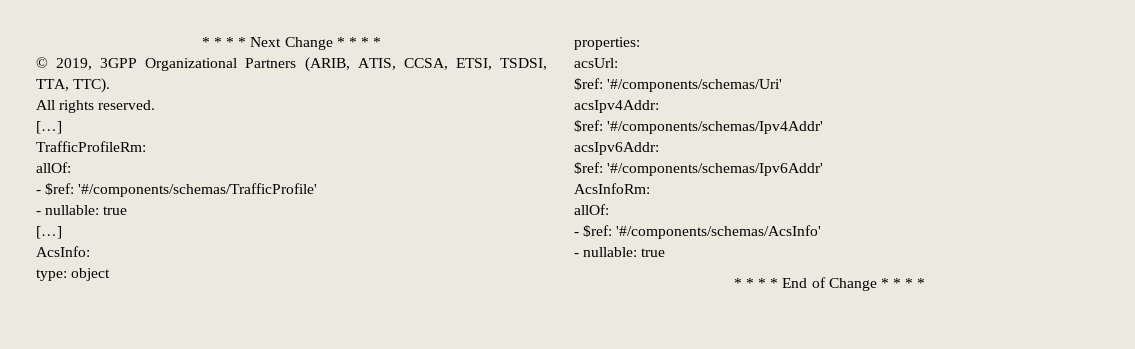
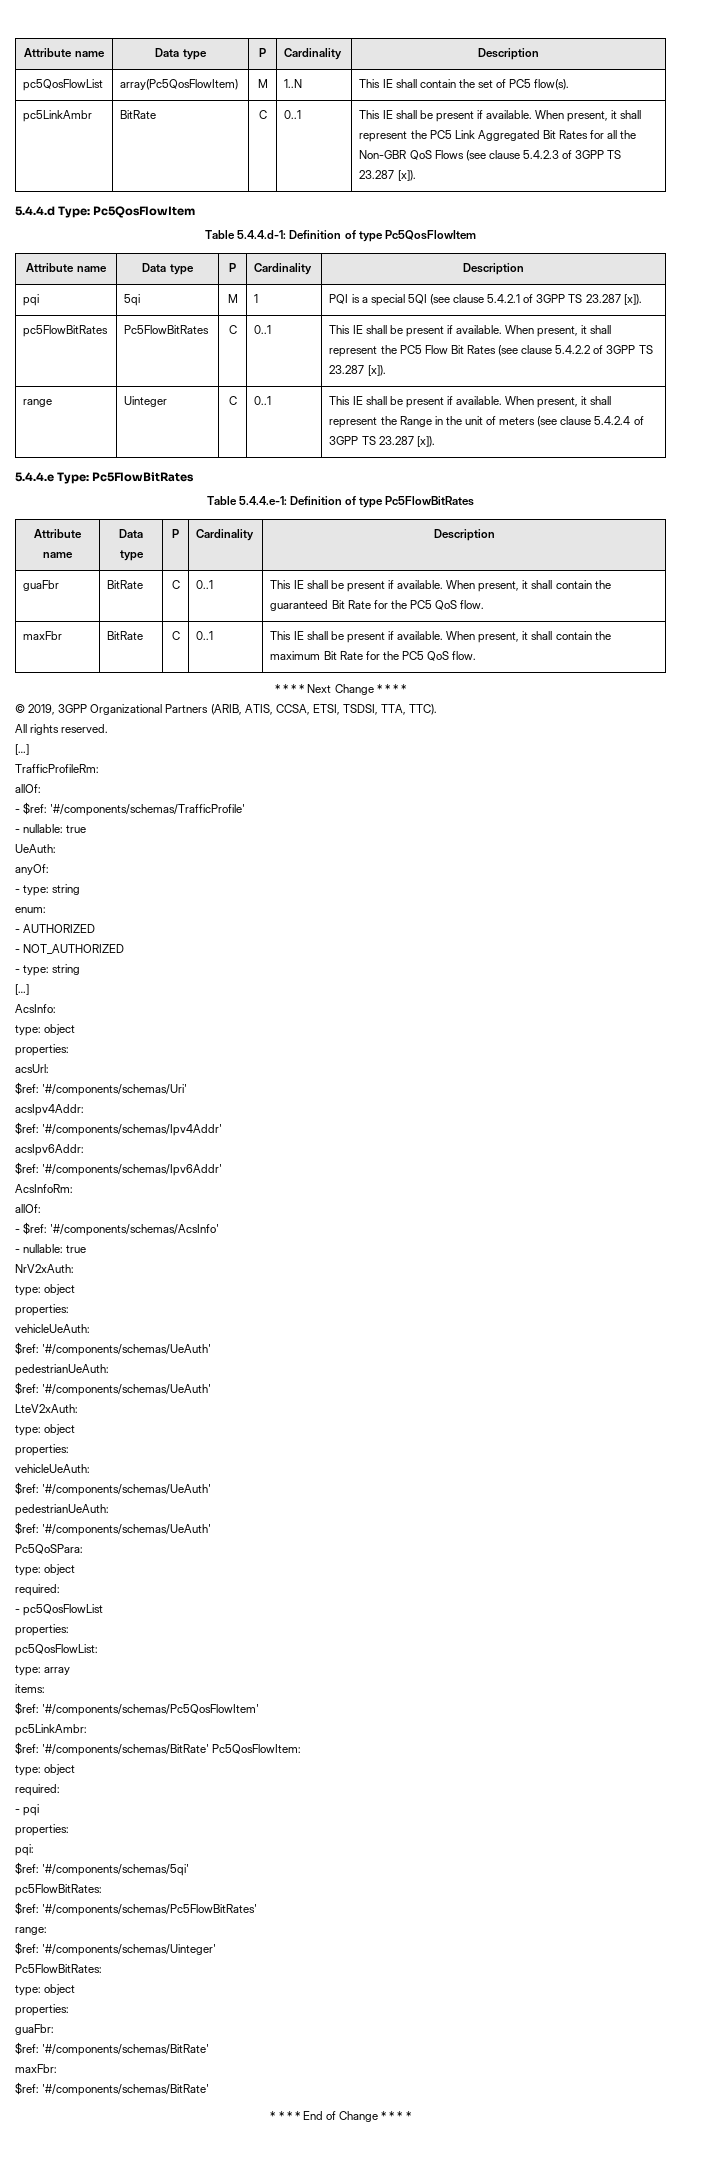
(201, 42) none -> [24,48,105,57] [155,48,207,60] [259,48,266,57] [284,48,343,60] [478,48,539,60] [23,79,104,91] [120,79,239,90] [257,79,268,88] [284,79,303,88] [359,79,570,90] [23,110,93,122] [120,110,157,119] [258,110,267,119] [284,110,302,119] [359,110,642,122] [359,130,637,142] [359,150,622,161] [359,170,416,181] [15,206,196,218] [205,230,476,242] [26,263,107,272] [142,263,194,275] [229,263,236,272] [254,263,313,275] [463,263,524,275] [23,294,40,306] [124,294,141,306] [227,294,238,303] [254,294,259,303] [329,294,642,306] [23,325,109,337] [124,325,210,334] [228,325,237,334] [254,325,272,334] [329,325,612,337] [329,345,653,357] [329,365,386,376] [23,399,53,407] [124,396,168,407] [228,396,237,405] [254,396,272,405] [329,396,612,408] [329,416,644,428] [329,436,435,447] [15,472,195,484] [206,496,475,508] [34,529,82,538] [43,552,73,558] [119,529,143,538] [119,550,144,561] [172,529,179,538] [196,529,255,541] [433,529,495,541] [23,580,60,591] [107,580,144,589] [171,580,180,589] [196,580,214,589] [270,580,611,592] [270,600,485,611] [23,631,63,640] [107,631,144,640] [171,631,180,640] [196,631,214,640] [270,631,611,643] [270,651,477,661] Attribute name | Data type | P | Cardinality | Description // pc5QosFlowList | array(Pc5QosFlowItem) | M | 1..N | This IE shall contain the set of PC5 flow(s). // pc5LinkAmbr | BitRate | C | 0..1 | This IE shall be present if available. When present, it shall represent the PC5 Link Aggregated Bit Rates for all the Non-GBR QoS Flows (see clause 5.4.2.3 of 3GPP TS 23.287 [x]). // 5.4.4.d Type: Pc5QosFlowItem // Table 5.4.4.d-1: Definition of type Pc5QosFlowItem // Attribute name | Data type | P | Cardinality | Description // pqi | 5qi | M | 1 | PQI is a special 5QI (see clause 5.4.2.1 of 3GPP TS 23.287 [x]). // pc5FlowBitRates | Pc5FlowBitRates | C | 0..1 | This IE shall be present if available. When present, it shall represent the PC5 Flow Bit Rates (see clause 5.4.2.2 of 3GPP TS 23.287 [x]). // range | Uinteger | C | 0..1 | This IE shall be present if available. When present, it shall represent the Range in the unit of meters (see clause 5.4.2.4 of 3GPP TS 23.287 [x]). // 5.4.4.e Type: Pc5FlowBitRates // Table 5.4.4.e-1: Definition of type Pc5FlowBitRates // Attribute name | Data type | P | Cardinality | Description // guaFbr | BitRate | C | 0..1 | This IE shall be present if available. When present, it shall contain the guaranteed Bit Rate for the PC5 QoS flow. // maxFbr | BitRate | C | 0..1 | This IE shall be present if available. When present, it shall contain the maximum Bit Rate for the PC5 QoS flow. //
(128, 210) none -> [15,844,56,853] [15,864,49,875] [15,884,81,896] [15,907,46,913] [15,924,96,933] [15,944,125,954] [15,964,81,976] // UeAuth: // anyOf: // - type: string // enum: // - AUTHORIZED // - NOT_AUTHORIZED // - type: string
(666, 252) none -> [15,1264,74,1273] [15,1284,76,1296] [15,1304,69,1316] [15,1324,90,1333] [15,1342,212,1356] [15,1364,109,1376] [15,1382,212,1396] [15,1404,78,1413] [15,1424,76,1436] [15,1444,69,1456] [15,1464,90,1473] [15,1482,212,1496] [15,1504,109,1516] [15,1522,212,1536] [15,1544,83,1554] [15,1564,76,1576] [15,1584,60,1596] [15,1604,104,1616] [15,1624,69,1636] [15,1644,98,1656] [15,1665,71,1676] [15,1684,45,1693] [15,1702,260,1716] [15,1724,87,1736] [15,1742,302,1756] [15,1764,76,1776] [15,1784,60,1796] [15,1804,40,1816] [15,1824,69,1836] [15,1844,34,1856] [15,1862,190,1876] [15,1884,102,1896] [15,1902,258,1916] [15,1927,47,1935] [15,1942,217,1956] [15,1964,102,1973] [15,1984,76,1996] [15,2004,69,2016] [15,2024,54,2035] [15,2042,210,2056] [15,2064,57,2073] [15,2082,210,2096] // NrV2xAuth: // type: object // properties: // vehicleUeAuth: // $ref: '#/components/schemas/UeAuth' // pedestrianUeAuth: // $ref: '#/components/schemas/UeAuth' // LteV2xAuth: // type: object // properties: // vehicleUeAuth: // $ref: '#/components/schemas/UeAuth' // pedestrianUeAuth: // $ref: '#/components/schemas/UeAuth' // Pc5QoSPara: // type: object // required: // - pc5QosFlowList // properties: // pc5QosFlowList: // type: array // items: // $ref: '#/components/schemas/Pc5QosFlowItem' // pc5LinkAmbr: // $ref: '#/components/schemas/BitRate' Pc5QosFlowItem: // type: object // required: // - pqi // properties: // pqi: // $ref: '#/components/schemas/5qi' // pc5FlowBitRates: // $ref: '#/components/schemas/Pc5FlowBitRates' // range: // $ref: '#/components/schemas/Uinteger' // Pc5FlowBitRates: // type: object // properties: // guaFbr: // $ref: '#/components/schemas/BitRate' // maxFbr: // $ref: '#/components/schemas/BitRate'

